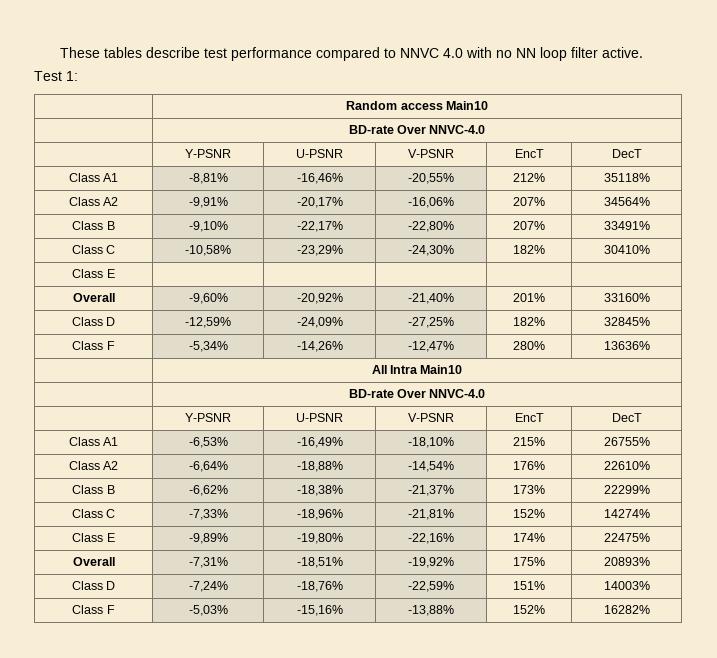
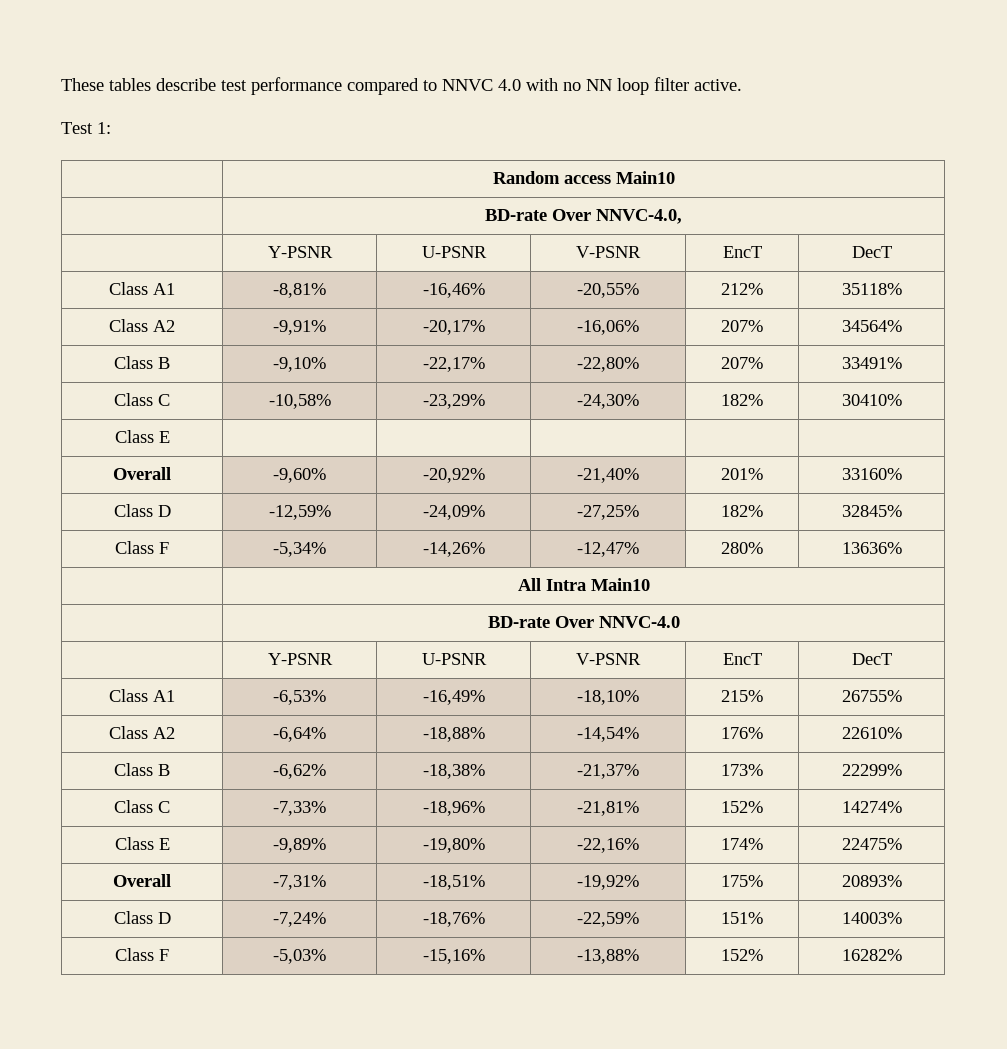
[429,125,486,134] NNVC-4.0 -> [596,209,682,224] NNVC-4.0,

